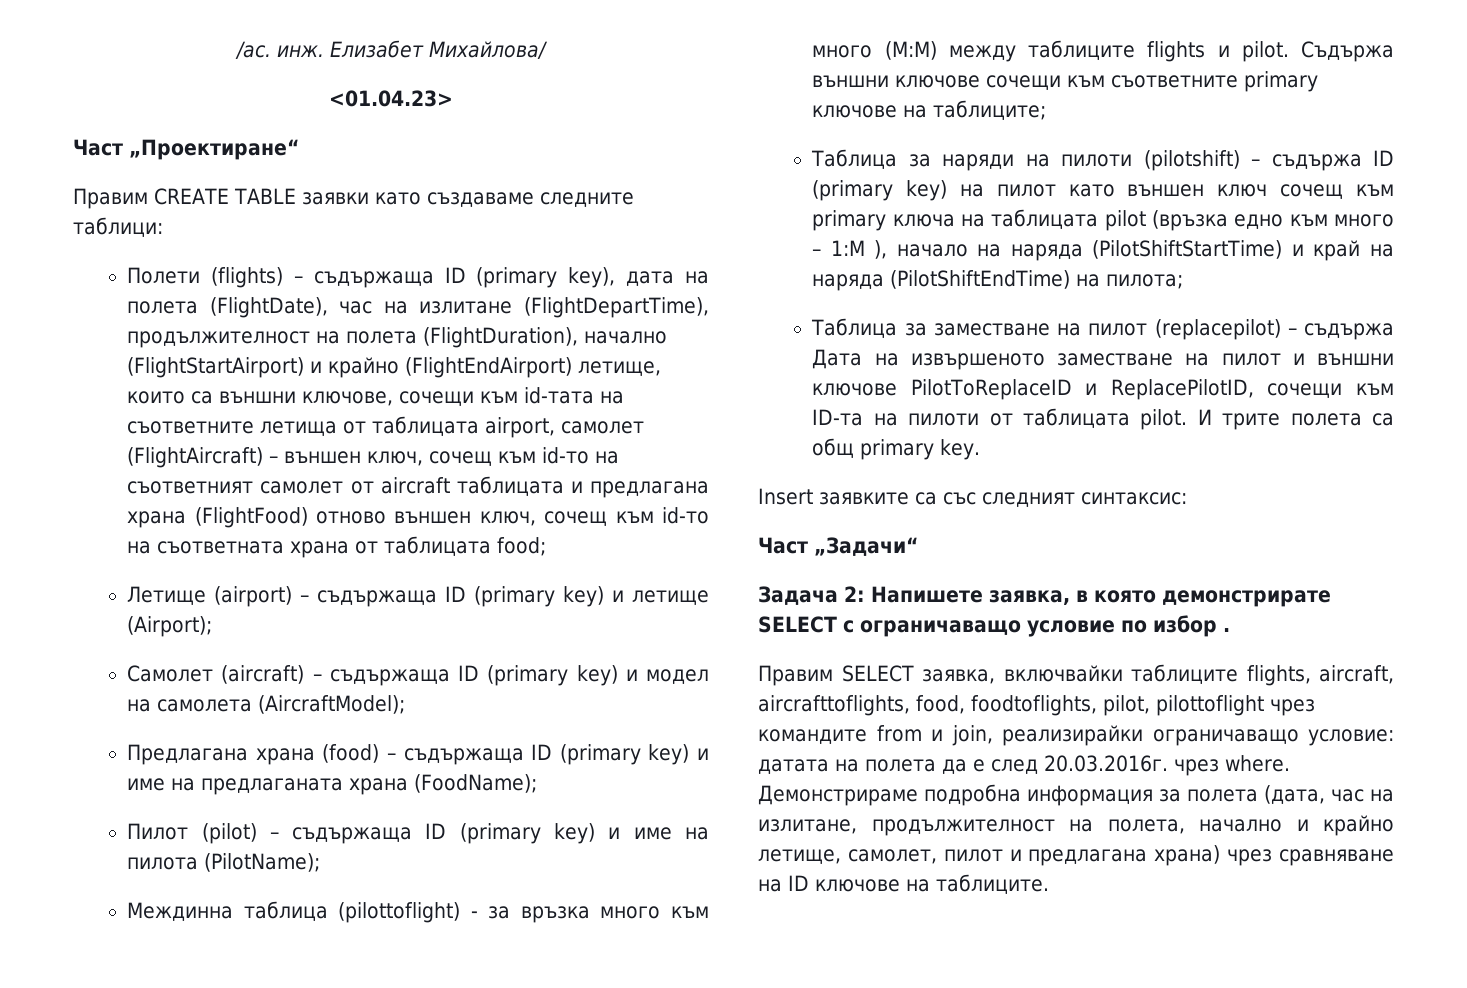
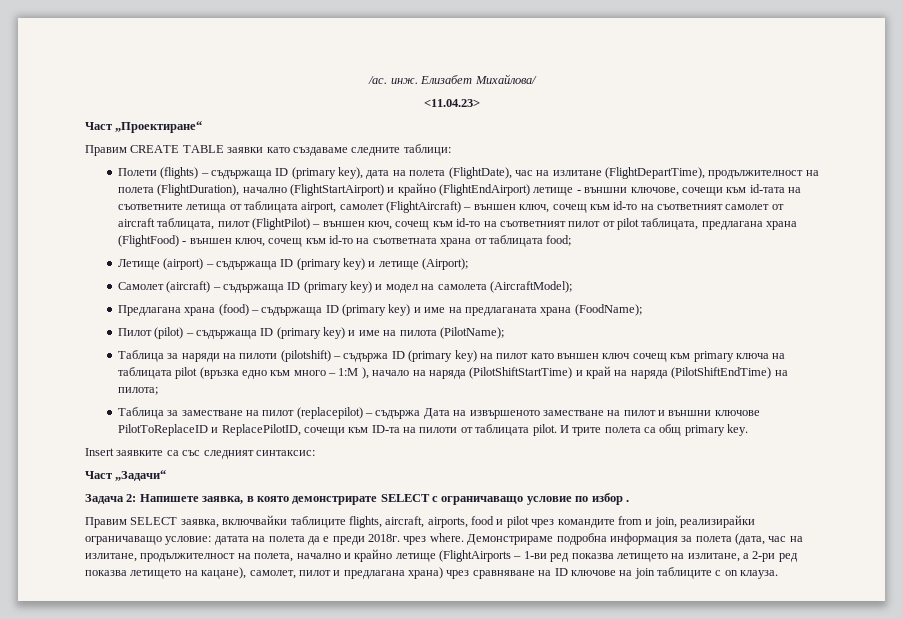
[329,90,453,107] <01.04.23> -> [424,99,480,107] <11.04.23>
[578,361,662,376] [127,391,214,404] летище, които са -> [533,187,581,196] летище -
[456,476,583,496] таблицата и -> [157,218,699,230] таблицата, пилот (FlightPilot) – външен кюч, сочещ към id-то на съответният пилот от pilot таблицата,
[316,511,387,524] отново -> [182,241,187,244] -
[127,901,709,923] [812,40,1394,62] [812,71,1319,92] [812,100,1047,120] // Междинна таблица (pilottoflight) - за връзка много към много (М:М) между таблиците flights и pilot. Съдържа външни ключове сочещи към съответните primary ключове на таблиците; -> (504, 333) none
[758,695,1264,716] aircrafttoflights, food, foodtoflights, pilot, pilottoflight -> [427,516,529,528] airports, food и pilot
[991,755,1168,774] след 20.03.2016г. -> [332,534,400,545] преди 2018г.
[758,849,841,864] летище, -> [395,550,798,562] [85,567,247,579] летище (FlightAirports – 1-ви ред показва летището на излитане, а 2-ри ред показва летището на кацане),
[936,874,1049,894] таблиците. -> [634,567,779,579] join таблиците с on клауза.

